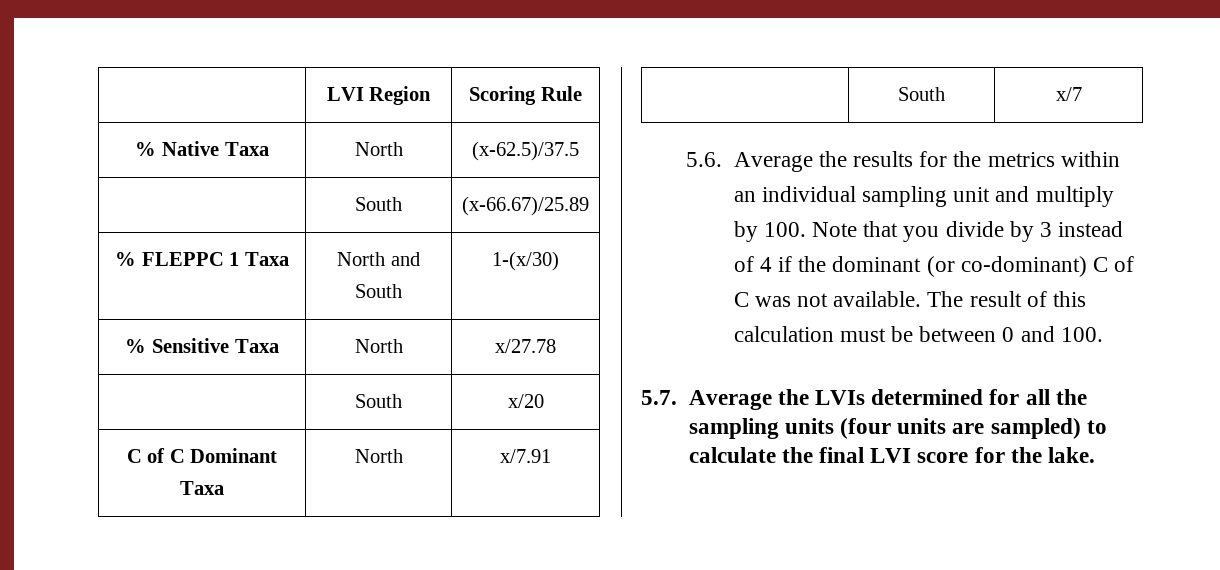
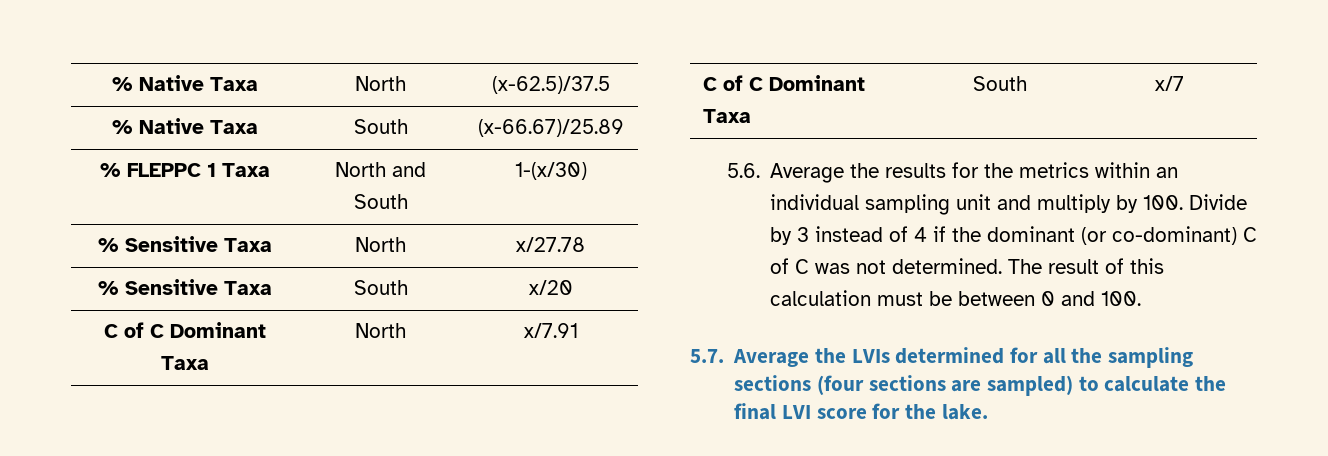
[326,86,432,105] [469,86,582,105] | LVI Region | Scoring Rule // -> (111, 84) none
(579, 151) none -> [111,118,258,134] % Native Taxa
(556, 346) none -> [97,279,272,295] % Sensitive Taxa
(551, 456) none -> [703,75,866,91] [703,109,752,123] C of C Dominant Taxa
[811,221,1004,242] Note that you divide -> [1188,194,1247,210] Divide
[833,291,922,307] available. -> [891,258,1002,274] determined.
[784,418,947,439] units (four units -> [734,375,946,395] sections (four sections

